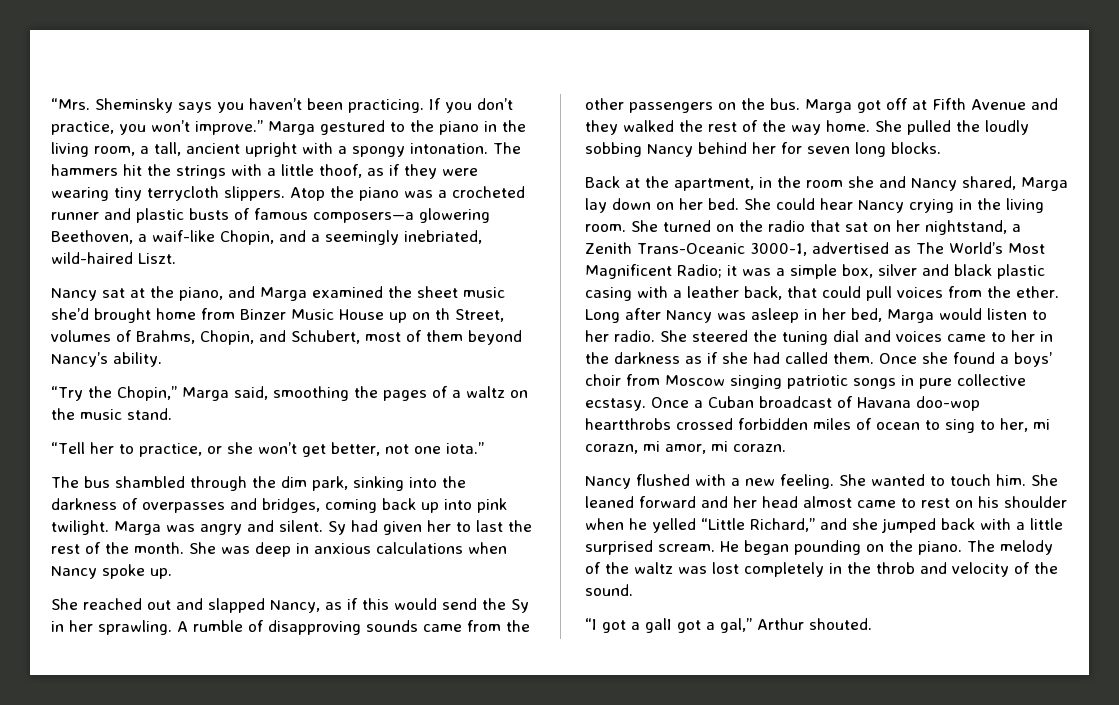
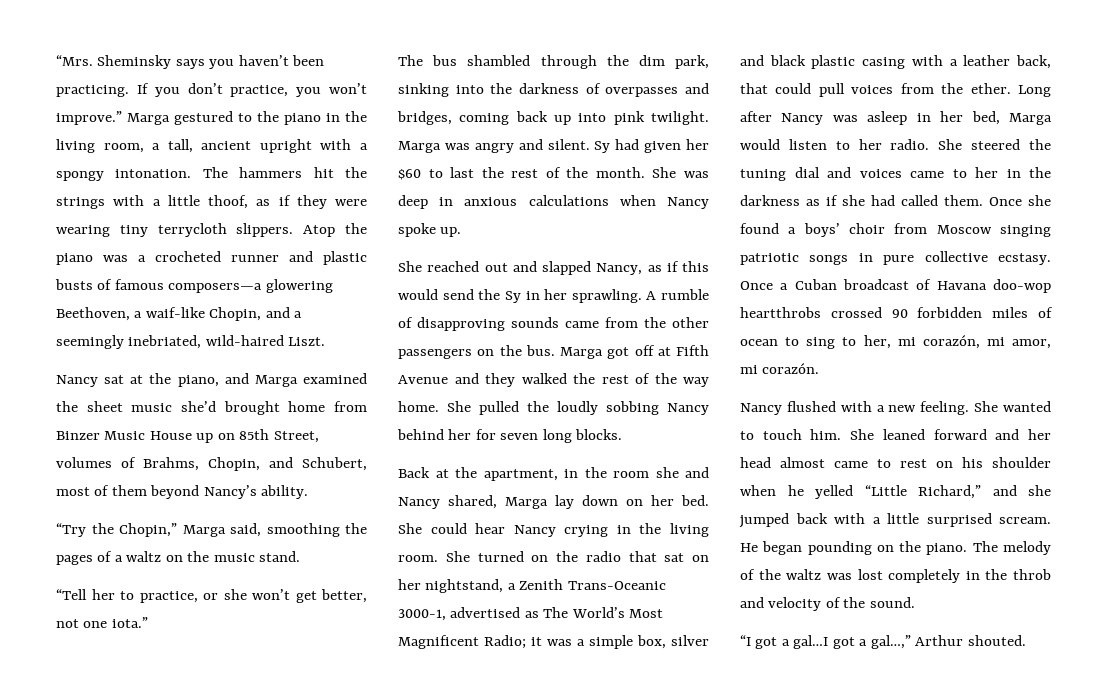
[435,308,450,320] th -> [239,429,270,440] 85th
(451, 526) none -> [398,169,421,180] $60
(733, 424) none -> [891,309,908,318] 90
[585,444,638,454] corazn, -> [922,335,980,349] corazón,
[733,444,786,452] corazn. -> [762,363,820,374] corazón.
[645,618,752,633] galI got a gal,” -> [793,635,911,649] gal…I got a gal…,”

